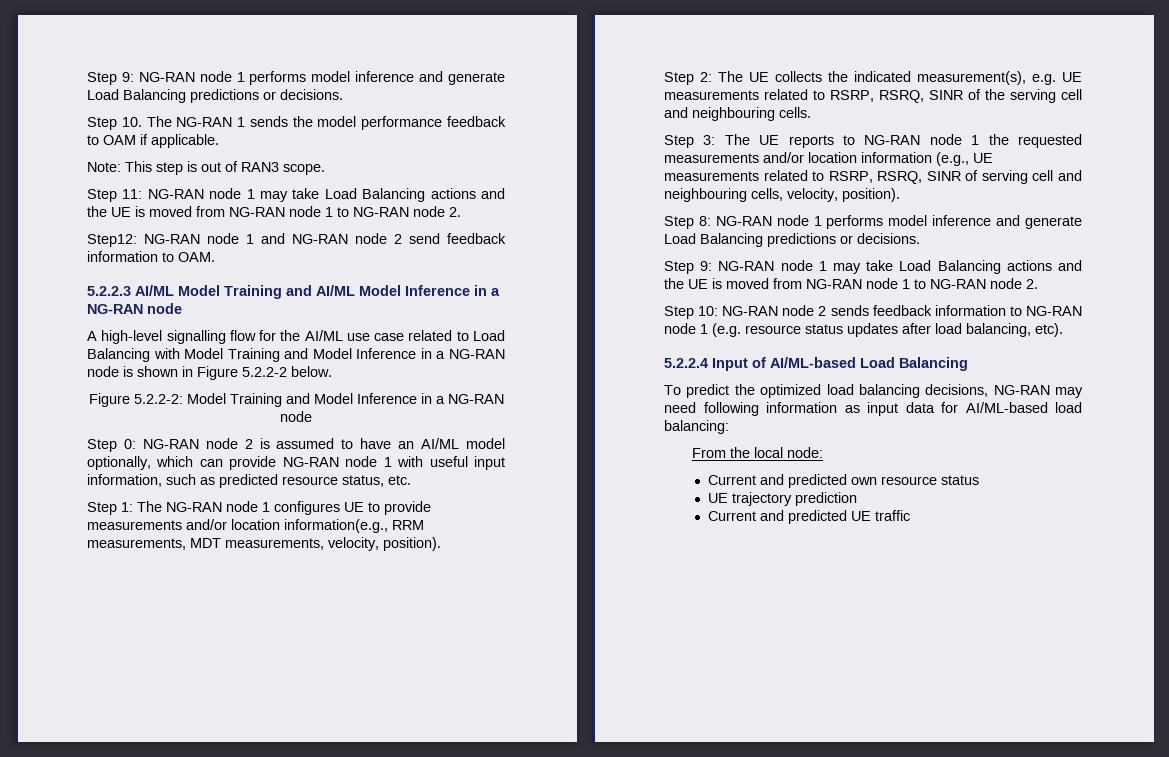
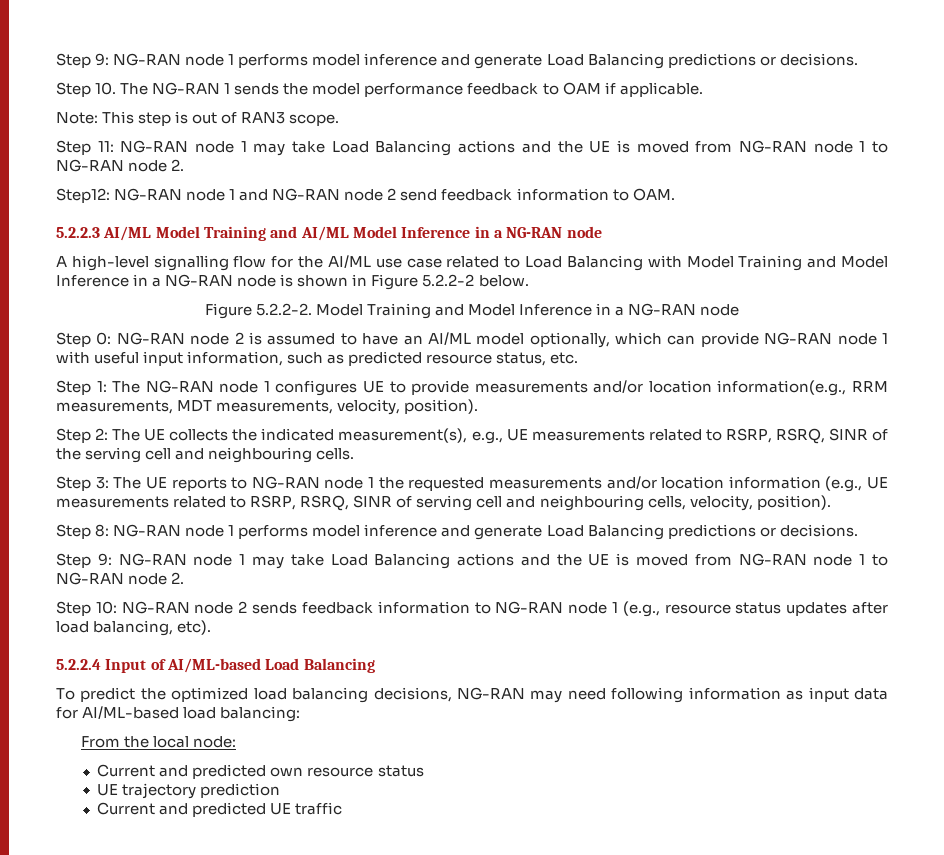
[133,394,183,404] 5.2.2-2: -> [255,303,312,316] 5.2.2-2.
[1032,74,1056,85] e.g. -> [471,431,503,444] e.g.,
[712,323,741,337] (e.g. -> [622,601,660,617] (e.g.,

